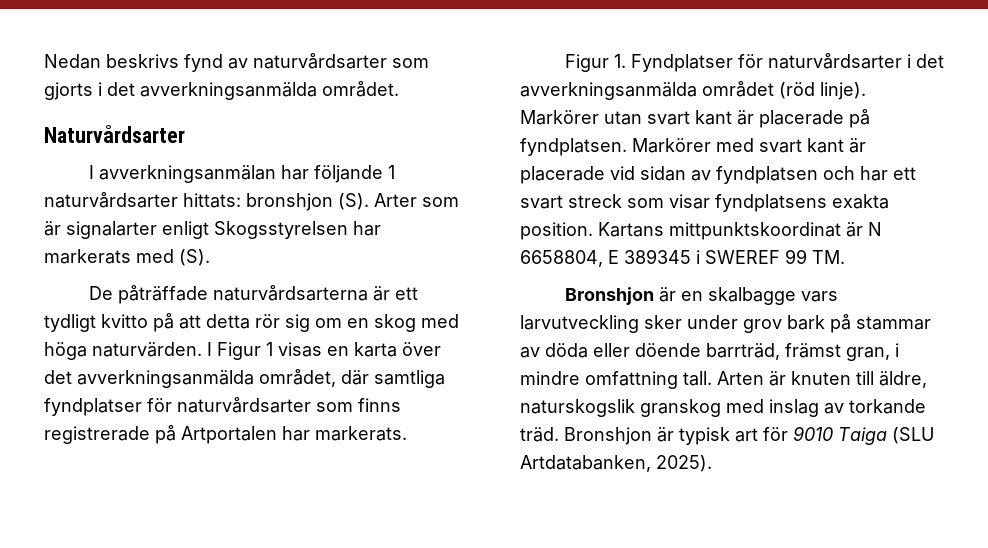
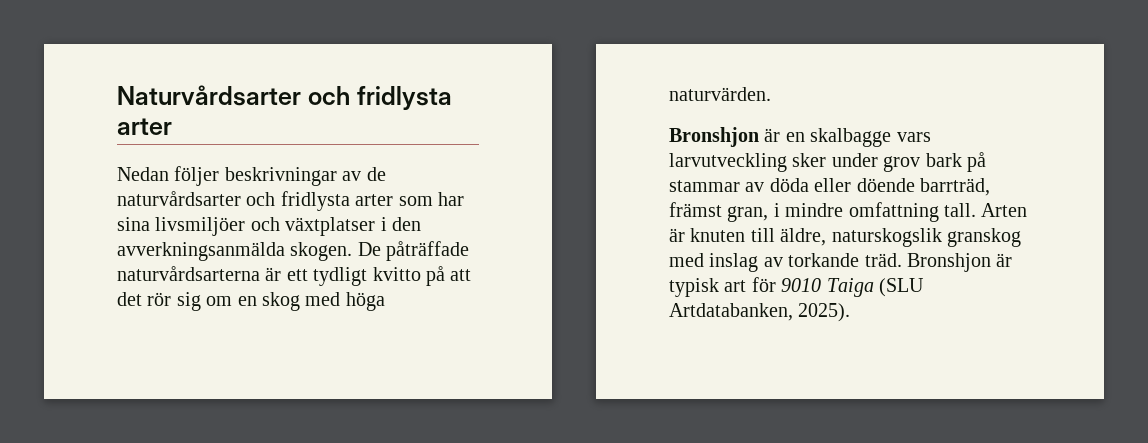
[44,53,429,72] [44,81,399,100] [44,125,185,143] [88,165,395,183] [44,192,459,211] [44,221,381,239] [44,249,210,266] Nedan beskrivs fynd av naturvårdsarter som gjorts i det avverkningsanmälda området. // Naturvårdsarter // I avverkningsanmälan har följande 1 naturvårdsarter hittats: bronshjon (S). Arter som är signalarter enligt Skogsstyrelsen har markerats med (S). // -> [117,85,452,110] [117,118,172,135] [117,166,386,186] [117,191,464,211] [117,217,421,236] [117,242,353,261] Naturvårdsarter och fridlysta arter // Nedan följer beskrivningar av de naturvårdsarter och fridlysta arter som har sina livsmiljöer och växtplatser i den avverkningsanmälda skogen.
[206,314,250,329] detta -> [117,292,142,306] det
[207,342,441,360] [44,369,445,388] [44,397,401,416] [44,425,407,444] [564,53,944,72] [520,81,866,100] [520,109,870,128] [520,138,866,156] [520,166,916,184] [520,194,889,212] [520,222,882,240] [520,249,845,267] I Figur 1 visas en karta över det avverkningsanmälda området, där samtliga fyndplatser för naturvårdsarter som finns registrerade på Artportalen har markerats. // Figur 1. Fyndplatser för naturvårdsarter i det avverkningsanmälda området (röd linje). Markörer utan svart kant är placerade på fyndplatsen. Markörer med svart kant är placerade vid sidan av fyndplatsen och har ett svart streck som visar fyndplatsens exakta position. Kartans mittpunktskoordinat är N 6658804, E 389345 i SWEREF 99 TM. -> (771, 94) none

